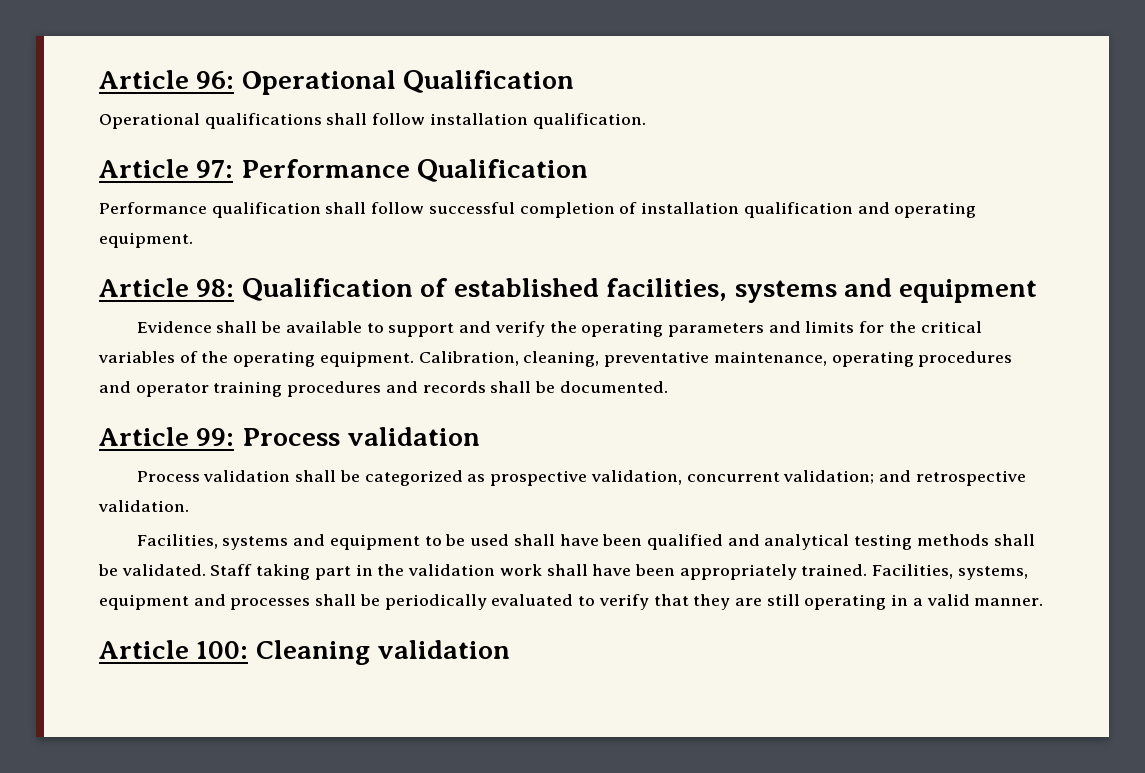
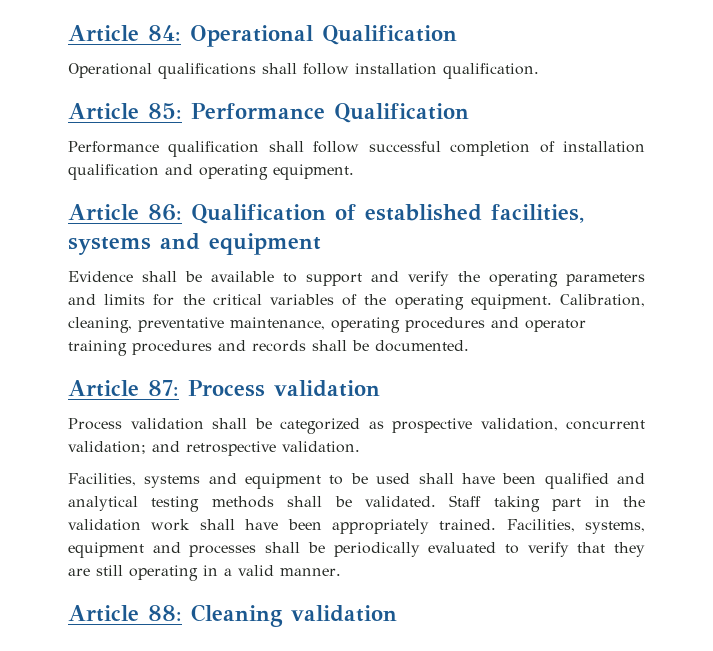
[99,70,235,89] Article 96: -> [68,25,181,42] Article 84:
[196,160,234,178] 97: -> [148,103,182,119] 85:
[196,279,235,297] 98: -> [148,204,182,221] 86:
[196,428,235,446] 99: -> [148,380,179,396] 87:
[196,641,249,659] 100: -> [148,605,182,621] 88:

